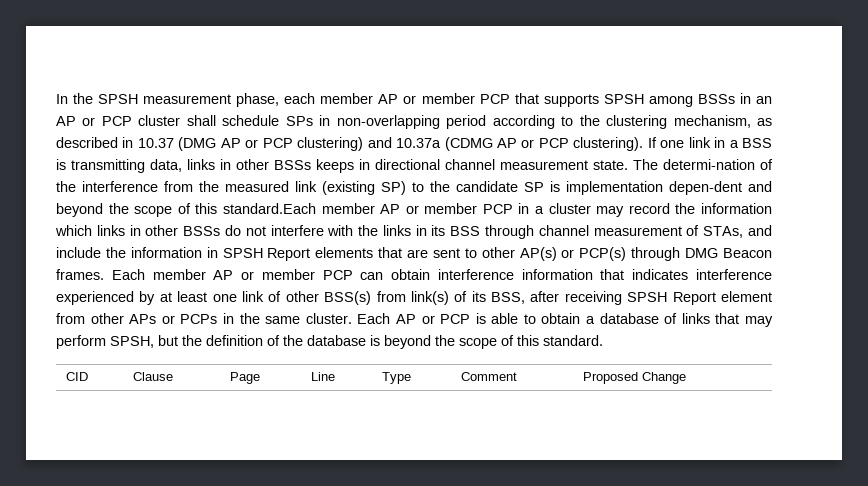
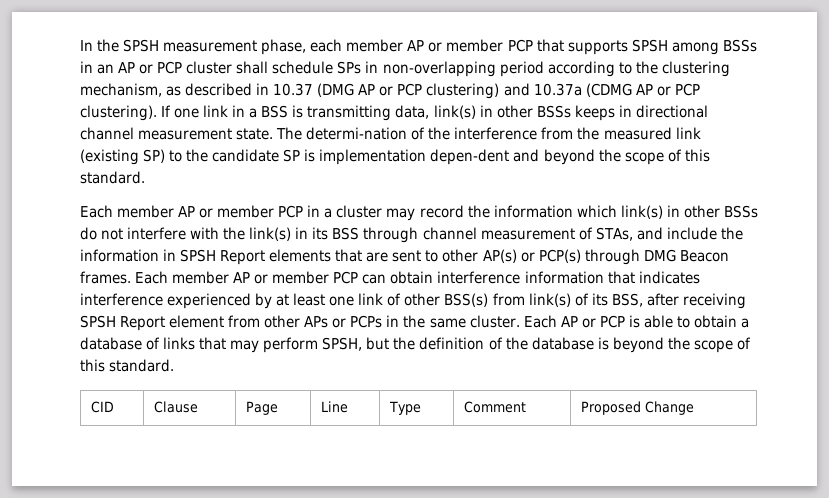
[187,159,215,170] links -> [433,105,476,119] link(s)
[222,203,316,214] standard.Each -> [80,171,145,184] [80,205,113,218] standard. // Each
[96,225,125,236] links -> [620,205,663,219] link(s)
[382,225,411,236] links -> [249,227,292,241] link(s)

